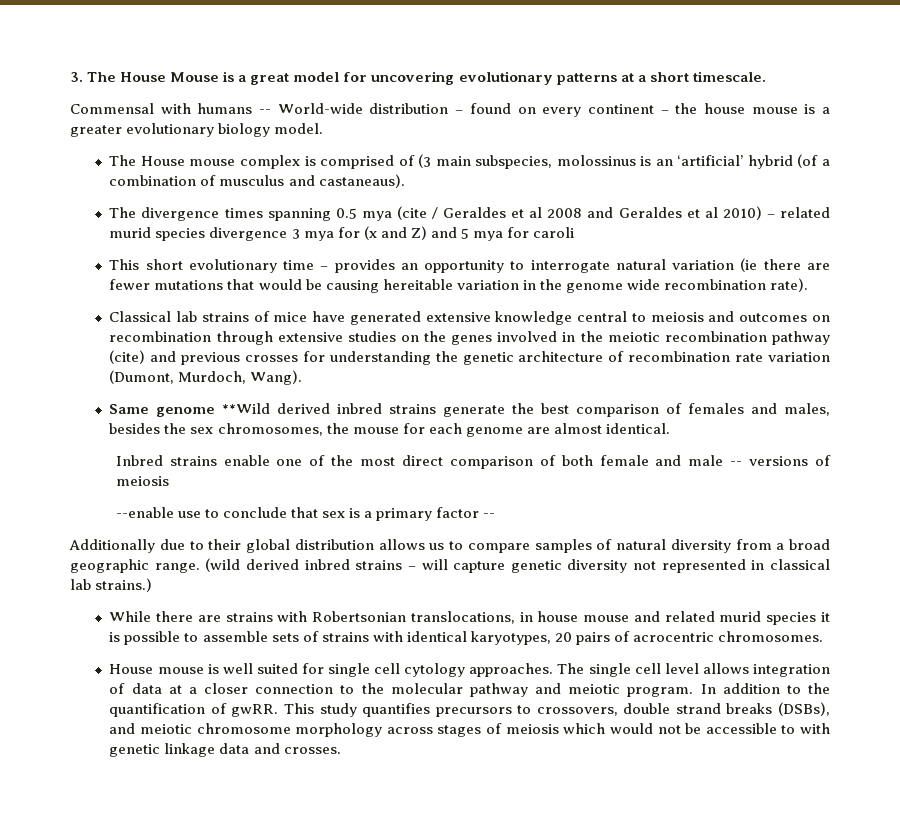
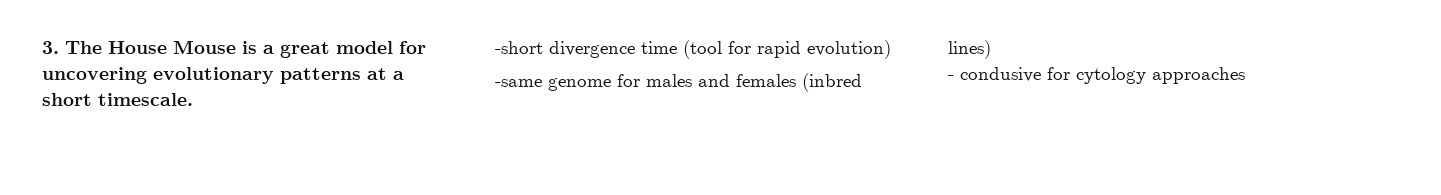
[70,103,830,117] [70,123,324,137] [109,154,830,169] [109,174,405,188] [109,206,830,221] [109,226,575,241] [109,258,830,273] [109,278,809,293] [109,311,830,325] [109,331,830,345] [109,350,830,365] [109,370,303,385] [109,403,830,417] [109,423,670,437] [115,455,831,469] [115,476,169,486] [115,507,496,521] [69,539,830,553] [70,558,830,573] [70,578,153,592] [109,611,830,625] [109,631,824,645] [109,663,830,677] [109,683,830,697] [109,702,830,717] [109,723,830,737] [109,743,341,757] Commensal with humans -- World-wide distribution – found on every continent – the house mouse is a greater evolutionary biology model. // The House mouse complex is comprised of (3 main subspecies, molossinus is an ‘artificial’ hybrid (of a combination of musculus and castaneaus). // The divergence times spanning 0.5 mya (cite / Geraldes et al 2008 and Geraldes et al 2010) – related murid species divergence 3 mya for (x and Z) and 5 mya for caroli // This short evolutionary time – provides an opportunity to interrogate natural variation (ie there are fewer mutations that would be causing hereitable variation in the genome wide recombination rate). // Classical lab strains of mice have generated extensive knowledge central to meiosis and outcomes on recombination through extensive studies on the genes involved in the meiotic recombination pathway (cite) and previous crosses for understanding the genetic architecture of recombination rate variation (Dumont, Murdoch, Wang). // Same genome **Wild derived inbred strains generate the best comparison of females and males, besides the sex chromosomes, the mouse for each genome are almost identical. // Inbred strains enable one of the most direct comparison of both female and male -- versions of meiosis // --enable use to conclude that sex is a primary factor -- // Additionally due to their global distribution allows us to compare samples of natural diversity from a broad geographic range. (wild derived inbred strains – will capture genetic diversity not represented in classical lab strains.) // While there are strains with Robertsonian translocations, in house mouse and related murid species it is possible to assemble sets of strains with identical karyotypes, 20 pairs of acrocentric chromosomes. // House mouse is well suited for single cell cytology approaches. The single cell level allows integration of data at a closer connection to the molecular pathway and meiotic program. In addition to the quantification of gwRR. This study quantifies precursors to crossovers, double strand breaks (DSBs), and meiotic chromosome morphology across stages of meiosis which would not be accessible to with genetic linkage data and crosses. -> [495,40,891,59] [495,73,862,92] [948,40,991,59] [948,67,1245,84] -short divergence time (tool for rapid evolution) // -same genome for males and females (inbred lines) // - condusive for cytology approaches

